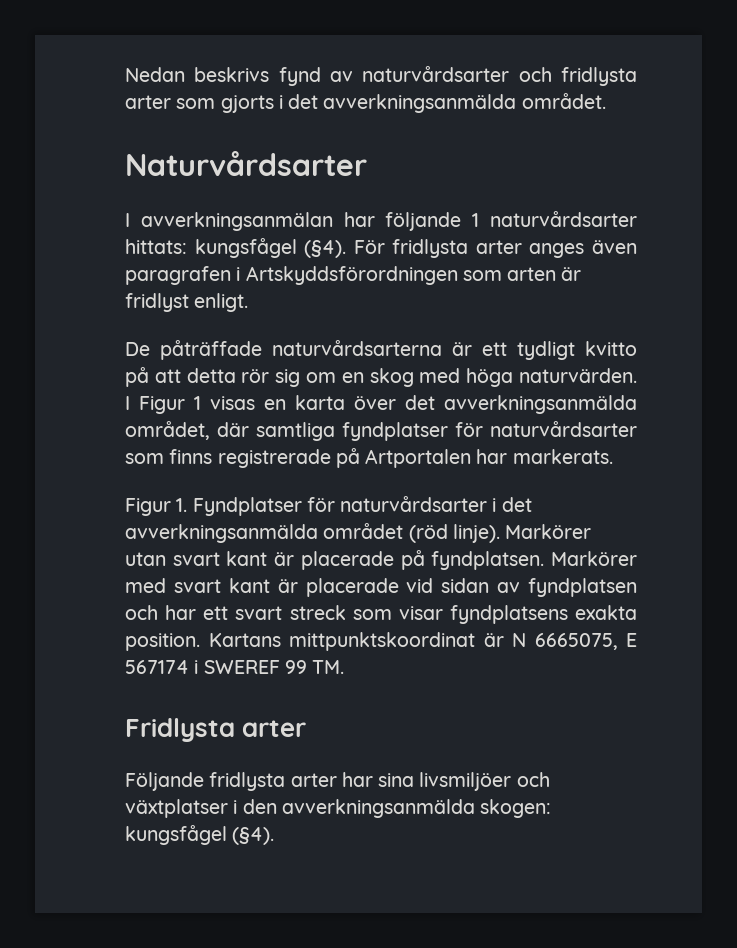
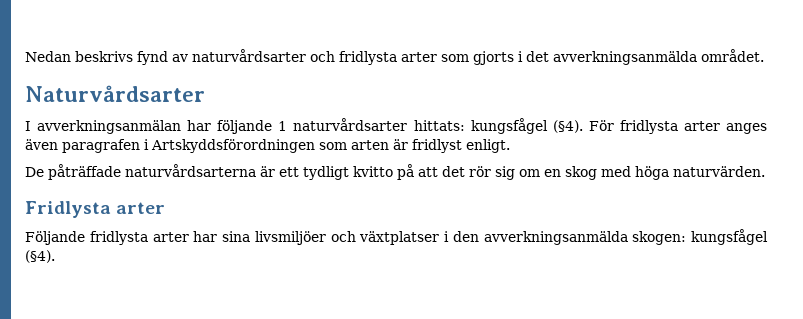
[186,368,236,383] detta -> [442,166,465,177] det
[125,395,637,414] [125,421,637,441] [125,448,613,468] [125,496,532,516] [125,523,592,543] [125,550,637,570] [125,578,637,597] [125,605,637,624] [125,632,637,651] [125,660,345,674] I Figur 1 visas en karta över det avverkningsanmälda området, där samtliga fyndplatser för naturvårdsarter som finns registrerade på Artportalen har markerats. // Figur 1. Fyndplatser för naturvårdsarter i det avverkningsanmälda området (röd linje). Markörer utan svart kant är placerade på fyndplatsen. Markörer med svart kant är placerade vid sidan av fyndplatsen och har ett svart streck som visar fyndplatsens exakta position. Kartans mittpunktskoordinat är N 6665075, E 567174 i SWEREF 99 TM. -> (765, 171) none

